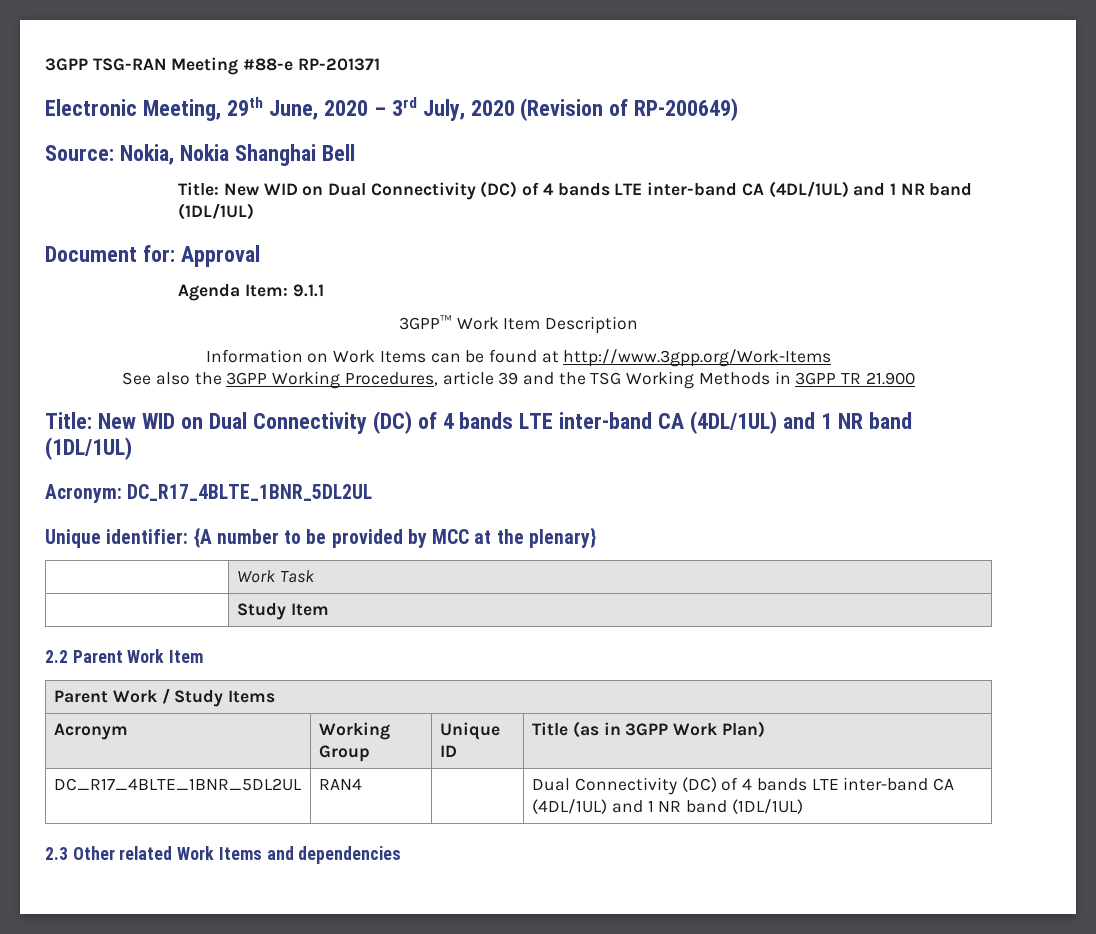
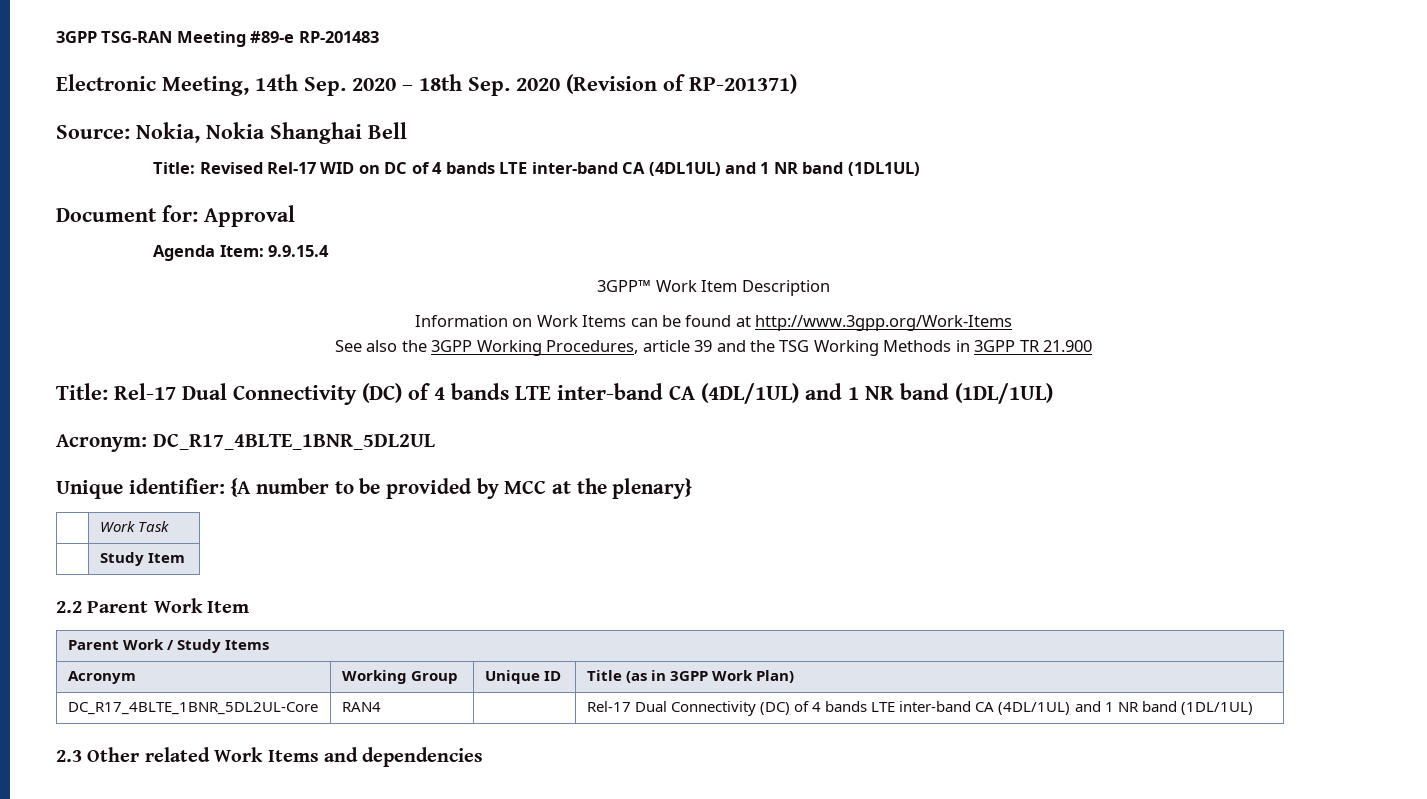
[243,58,380,71] #88-e RP-201371 -> [250,31,379,43] #89-e RP-201483
[226,97,465,121] 29th June, 2020 – 3rd July, -> [255,74,510,96] 14th Sep. 2020 – 18th Sep.
[634,98,739,121] RP-200649) -> [689,74,797,94] RP-201371)
[223,181,973,200] [178,203,255,220] New WID on Dual Connectivity (DC) of 4 bands LTE inter-band CA (4DL/1UL) and 1 NR band (1DL/1UL) -> [199,162,920,176] Revised Rel-17 WID on DC of 4 bands LTE inter-band CA (4DL1UL) and 1 NR band (1DL1UL)
[292,284,324,297] 9.1.1 -> [267,245,329,257] 9.9.15.4
[97,413,203,429] New WID on -> [114,383,176,400] Rel-17
[54,778,303,791] DC_R17_4BLTE_1BNR_5DL2UL -> [67,702,318,715] DC_R17_4BLTE_1BNR_5DL2UL-Core
(363, 784) none -> [586,701,631,712] Rel-17

